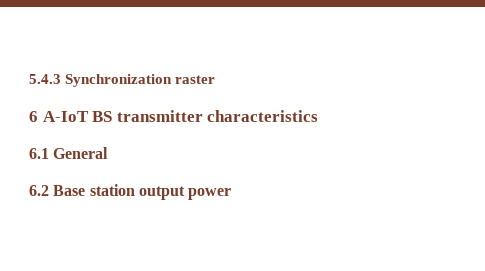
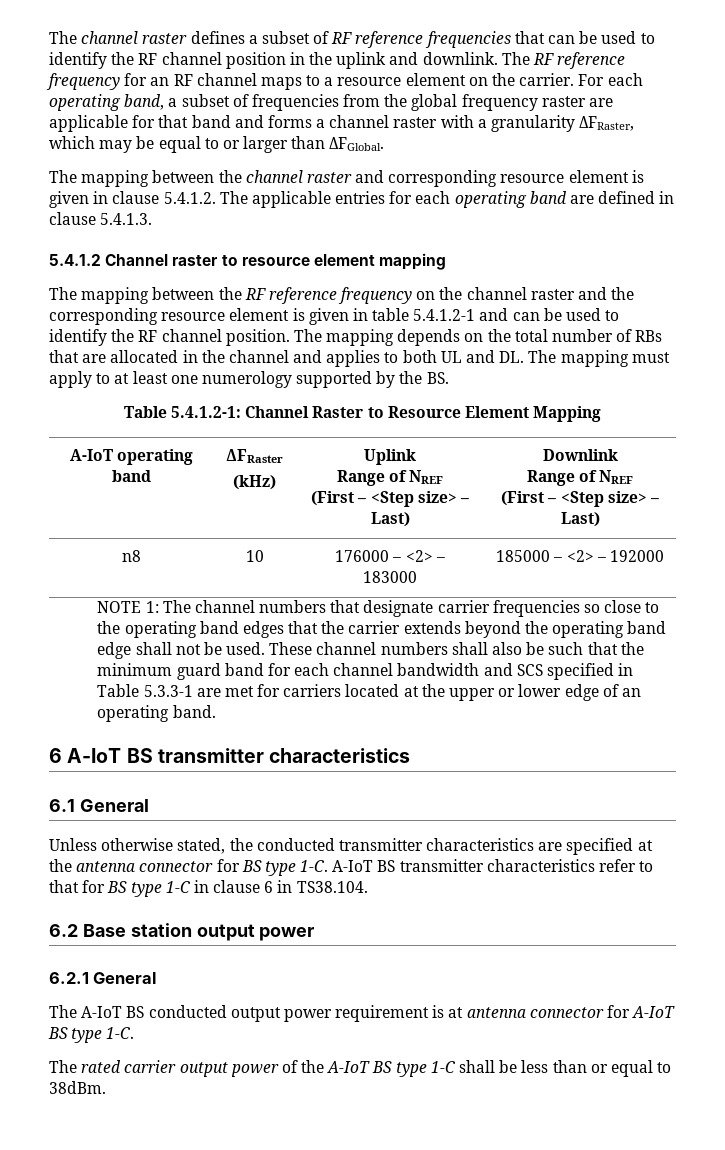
[29,74,216,87] 5.4.3 Synchronization raster -> [49,31,655,48] [49,52,626,69] [46,73,643,90] [49,94,614,111] [49,115,635,132] [49,136,385,153] [49,170,644,187] [49,191,675,208] [49,212,153,225] [49,253,447,270] [49,287,635,304] [49,308,620,325] [49,329,663,346] [49,350,670,367] [49,371,449,388] [123,406,602,422] [69,449,194,465] [112,470,151,482] [226,449,283,463] [233,475,276,490] [364,449,416,465] [336,470,444,486] [311,491,469,507] [370,512,410,527] [542,449,618,461] [526,470,634,486] [501,491,659,507] [560,512,600,527] [122,550,141,562] [245,550,264,562] [335,550,445,562] [363,571,417,583] [496,550,664,562] [97,600,660,617] [97,621,667,638] [97,642,644,659] [97,663,634,680] [97,684,641,701] [97,705,216,722] The channel raster defines a subset of RF reference frequencies that can be used to identify the RF channel position in the uplink and downlink. The RF reference frequency for an RF channel maps to a resource element on the carrier. For each operating band, a subset of frequencies from the global frequency raster are applicable for that band and forms a channel raster with a granularity ΔFRaster, which may be equal to or larger than ΔFGlobal. // The mapping between the channel raster and corresponding resource element is given in clause 5.4.1.2. The applicable entries for each operating band are defined in clause 5.4.1.3. // 5.4.1.2 Channel raster to resource element mapping // The mapping between the RF reference frequency on the channel raster and the corresponding resource element is given in table 5.4.1.2-1 and can be used to identify the RF channel position. The mapping depends on the total number of RBs that are allocated in the channel and applies to both UL and DL. The mapping must apply to at least one numerology supported by the BS. // Table 5.4.1.2-1: Channel Raster to Resource Element Mapping // A-IoT operating band | ΔFRaster // (kHz) | Uplink // Range of NREF // (First – <Step size> – Last) | Downlink // Range of NREF // (First – <Step size> – Last) // n8 | 10 | 176000 – <2> – 183000 | 185000 – <2> – 192000 // NOTE 1: The channel numbers that designate carrier frequencies so close to the operating band edges that the carrier extends beyond the operating band edge shall not be used. These channel numbers shall also be such that the minimum guard band for each channel bandwidth and SCS specified in Table 5.3.3-1 are met for carriers located at the upper or lower edge of an operating band.
(109, 153) none -> [49,838,653,855] [49,859,654,876] [49,880,368,897] // Unless otherwise stated, the conducted transmitter characteristics are specified at the antenna connector for BS type 1-C. A-IoT BS transmitter characteristics refer to that for BS type 1-C in clause 6 in TS38.104.
(232, 194) none -> [49,972,157,984] [49,1005,676,1022] [48,1027,135,1043] [49,1060,672,1077] [49,1081,106,1094] // 6.2.1 General // The A-IoT BS conducted output power requirement is at antenna connector for A-IoT BS type 1-C. // The rated carrier output power of the A-IoT BS type 1-C shall be less than or equal to 38dBm.

